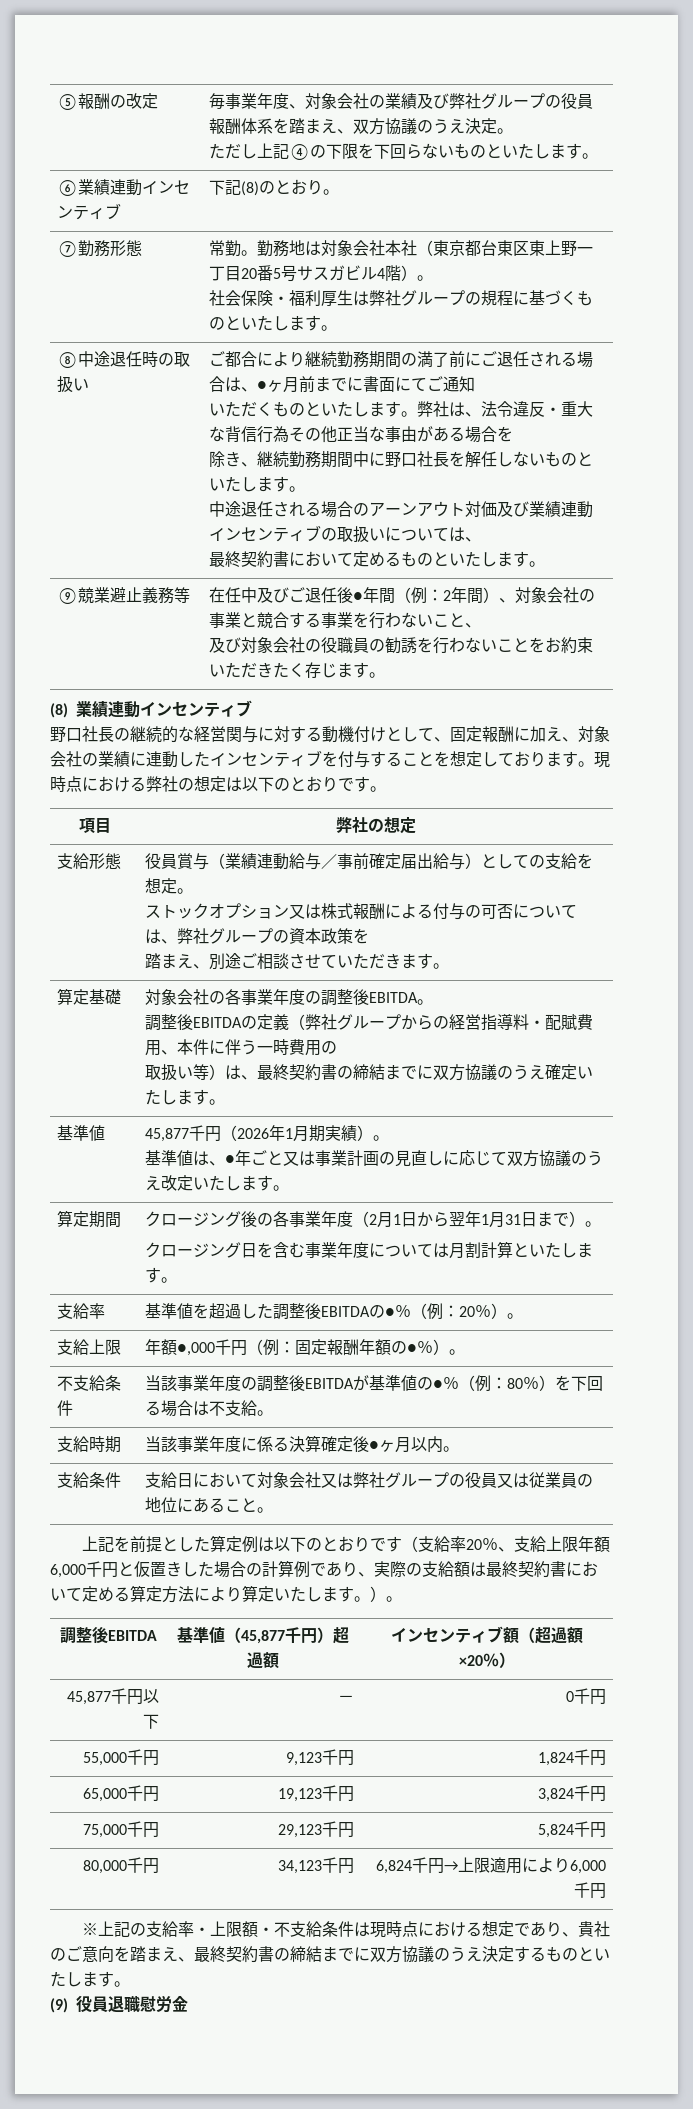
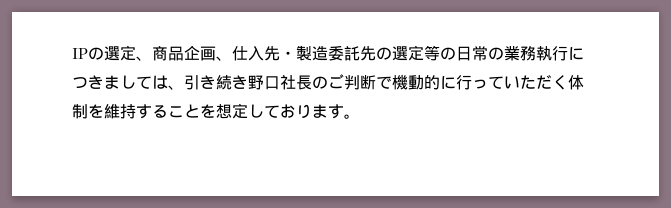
[57,93,159,110] [209,93,594,109] [209,118,514,135] [209,143,599,160] [57,179,191,196] [57,203,122,220] [209,179,340,196] [57,240,143,257] [209,240,594,257] [209,265,434,282] [209,290,594,306] [209,315,338,331] [57,351,191,368] [57,376,90,393] [209,351,594,368] [209,376,476,393] [209,401,594,417] [209,426,514,443] [209,451,594,468] [209,476,306,492] [209,501,594,518] [209,525,482,543] [209,551,546,568] [57,587,191,604] [209,587,596,604] [209,612,482,629] [209,637,594,654] [209,662,386,678] [50,700,252,718] [50,726,610,743] [50,750,370,768] ⑤報酬の改定 | 毎事業年度、対象会社の業績及び弊社グループの役員報酬体系を踏まえ、双方協議のうえ決定。 // ただし上記④の下限を下回らないものといたします。 // ⑥業績連動インセンティブ | 下記(8)のとおり。 // ⑦勤務形態 | 常勤。勤務地は対象会社本社（東京都台東区東上野一丁目20番5号サスガビル4階）。 // 社会保険・福利厚生は弊社グループの規程に基づくものといたします。 // ⑧中途退任時の取扱い | ご都合により継続勤務期間の満了前にご退任される場合は、●ヶ月前までに書面にてご通知 // いただくものといたします。弊社は、法令違反・重大な背信行為その他正当な事由がある場合を // 除き、継続勤務期間中に野口社長を解任しないものといたします。 // 中途退任される場合のアーンアウト対価及び業績連動インセンティブの取扱いについては、 // 最終契約書において定めるものといたします。 // ⑨競業避止義務等 | 在任中及びご退任後●年間（例：2年間）、対象会社の事業と競合する事業を行わないこと、 // 及び対象会社の役職員の勧誘を行わないことをお約束いただきたく存じます。 // (8)業績連動インセンティブ // 野口社長の継続的な経営関与に対する動機付けとして、固定報酬に加え、対象会社の業績に連動したインセンティブを付与 -> [72,45,584,61] [72,74,584,90] [72,104,136,119] IPの選定、商品企画、仕入先・製造委託先の選定等の日常の業務執行につきましては、引き続き野口社長のご判断で機動的に行っていただく体制を維持
[594,752,610,768] [50,776,386,792] [78,818,111,833] [335,817,416,834] [57,853,122,869] [145,853,594,870] [145,878,194,894] [145,903,578,920] [145,928,370,944] [145,953,450,970] [57,988,122,1005] [145,989,434,1006] [145,1013,594,1031] [145,1039,338,1056] [145,1064,594,1081] [145,1089,226,1105] [57,1125,106,1141] [145,1125,390,1142] [145,1150,604,1167] [145,1175,290,1191] [57,1210,122,1228] [145,1211,602,1228] [145,1241,594,1259] [145,1267,178,1283] [57,1303,106,1319] [145,1303,524,1320] [57,1339,122,1355] [145,1339,466,1356] [57,1375,122,1391] [57,1400,74,1416] [145,1375,604,1392] [145,1400,274,1417] [57,1436,122,1453] [145,1435,460,1453] [57,1472,122,1488] [145,1472,594,1488] [145,1497,274,1513] [82,1535,611,1553] [50,1560,598,1578] [50,1585,402,1603] [59,1626,157,1644] [177,1626,349,1644] [247,1652,279,1669] [390,1626,583,1644] [458,1652,515,1668] [66,1688,159,1705] [142,1714,159,1729] [337,1695,354,1702] [565,1688,606,1705] [82,1749,159,1766] [285,1749,354,1766] [537,1749,606,1766] [82,1785,159,1802] [277,1785,354,1802] [537,1785,606,1802] [82,1821,159,1838] [277,1821,354,1838] [537,1821,606,1838] [82,1857,159,1874] [277,1857,354,1874] [375,1857,606,1874] [573,1882,606,1899] [82,1921,611,1938] [50,1946,610,1963] [50,1971,130,1987] [50,1995,188,2013] 現時点における弊社の想定は以下のとおりです。 // 項目 | 弊社の想定 // 支給形態 | 役員賞与（業績連動給与／事前確定届出給与）としての支給を想定。 // ストックオプション又は株式報酬による付与の可否については、弊社グループの資本政策を // 踏まえ、別途ご相談させていただきます。 // 算定基礎 | 対象会社の各事業年度の調整後EBITDA。 // 調整後EBITDAの定義（弊社グループからの経営指導料・配賦費用、本件に伴う一時費用の // 取扱い等）は、最終契約書の締結までに双方協議のうえ確定いたします。 // 基準値 | 45,877千円（2026年1月期実績）。 // 基準値は、●年ごと又は事業計画の見直しに応じて双方協議のうえ改定いたします。 // 算定期間 | クロージング後の各事業年度（2月1日から翌年1月31日まで）。 // クロージング日を含む事業年度については月割計算といたします。 // 支給率 | 基準値を超過した調整後EBITDAの●％（例：20％）。 // 支給上限 | 年額●,000千円（例：固定報酬年額の●％）。 // 不支給条件 | 当該事業年度の調整後EBITDAが基準値の●％（例：80％）を下回る場合は不支給。 // 支給時期 | 当該事業年度に係る決算確定後●ヶ月以内。 // 支給条件 | 支給日において対象会社又は弊社グループの役員又は従業員の地位にあること。 // 上記を前提とした算定例は以下のとおりです（支給率20％、支給上限年額6,000千円と仮置きした場合の計算例であり、実際の支給額は最終契約書において定める算定方法により算定いたします。）。 // 調整後EBITDA | 基準値（45,877千円）超過額 | インセンティブ額（超過額×20％） // 45,877千円以下 | － | 0千円 // 55,000千円 | 9,123千円 | 1,824千円 // 65,000千円 | 19,123千円 | 3,824千円 // 75,000千円 | 29,123千円 | 5,824千円 // 80,000千円 | 34,123千円 | 6,824千円→上限適用により6,000千円 // ※上記の支給率・上限額・不支給条件は現時点における想定であり、貴社のご意向を踏まえ、最終契約書の締結までに双方協議のうえ決定するものといたします。 // (9)役員退職慰労金 -> (360, 116) none

